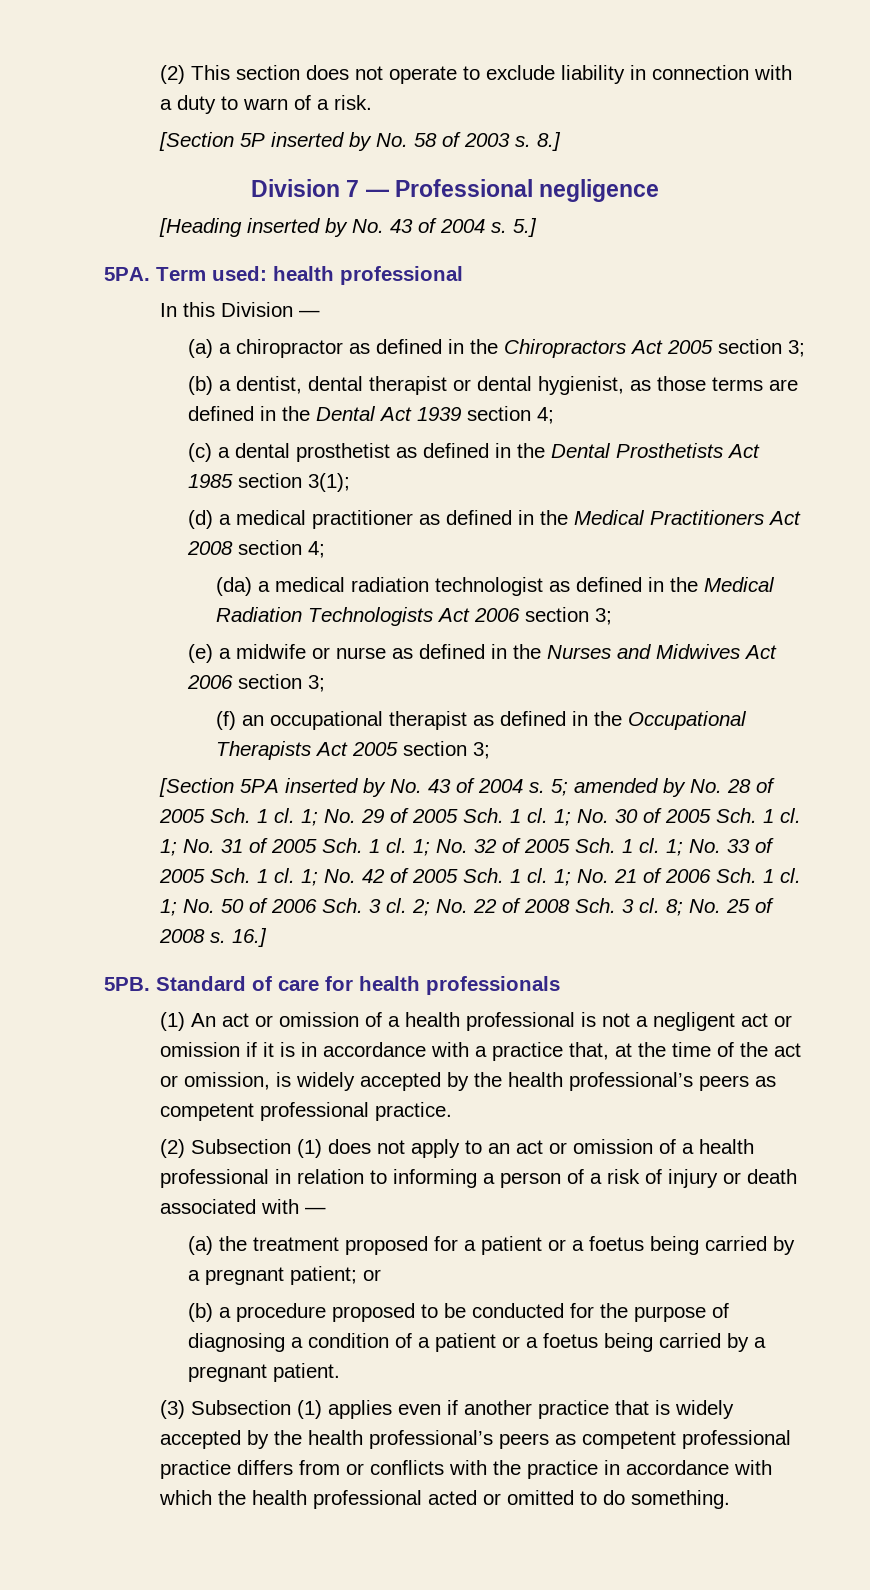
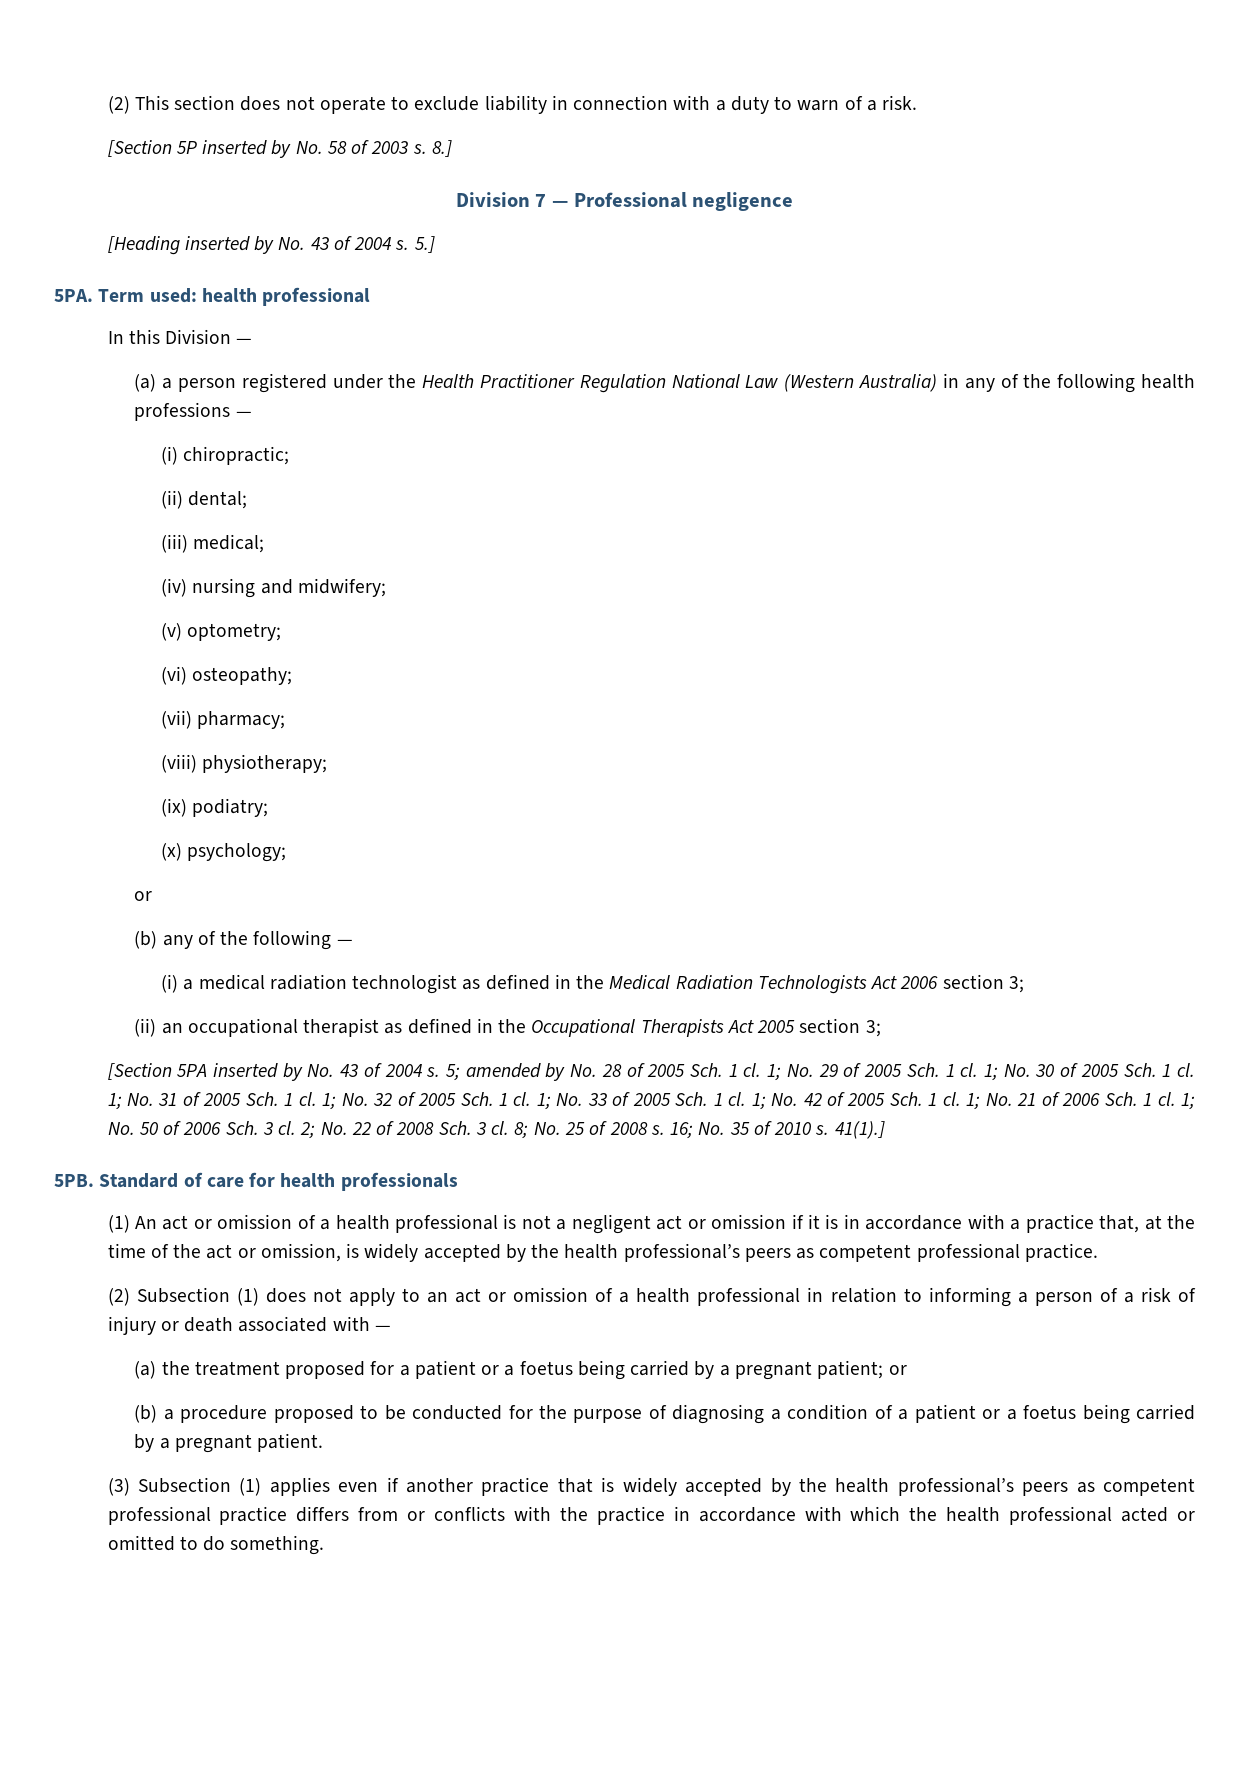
[236,339,806,358] [188,376,799,395] [188,406,555,424] [188,443,761,462] [188,473,351,492] [188,510,802,529] [187,540,326,558] [216,577,253,596] chiropractor as defined in the Chiropractors Act 2005 section 3; // (b) a dentist, dental therapist or dental hygienist, as those terms are defined in the Dental Act 1939 section 4; // (c) a dental prosthetist as defined in the Dental Prosthetists Act 1985 section 3(1); // (d) a medical practitioner as defined in the Medical Practitioners Act 2008 section 4; // (da) -> [177,373,1195,393] [134,402,252,421] [161,446,290,465] [161,490,248,509] [161,534,265,553] [161,578,386,598] [161,623,282,641] [161,666,293,685] [161,710,286,729] [161,754,328,773] [161,798,269,817] [161,843,287,862] [134,891,153,901] [134,930,353,950] [161,974,179,993] person registered under the Health Practitioner Regulation National Law (Western Australia) in any of the following health professions — // (i) chiropractic; // (ii) dental; // (iii) medical; // (iv) nursing and midwifery; // (v) optometry; // (vi) osteopathy; // (vii) pharmacy; // (viii) physiotherapy; // (ix) podiatry; // (x) psychology; // or // (b) any of the following — // (i)
[188,644,778,663] [187,674,326,692] [216,711,237,730] (e) a midwife or nurse as defined in the Nurses and Midwives Act 2006 section 3; // (f) -> [134,1018,157,1037] (ii)
[232,928,268,947] 16.] -> [670,1121,885,1139] 16; No. 35 of 2010 s. 41(1).]

